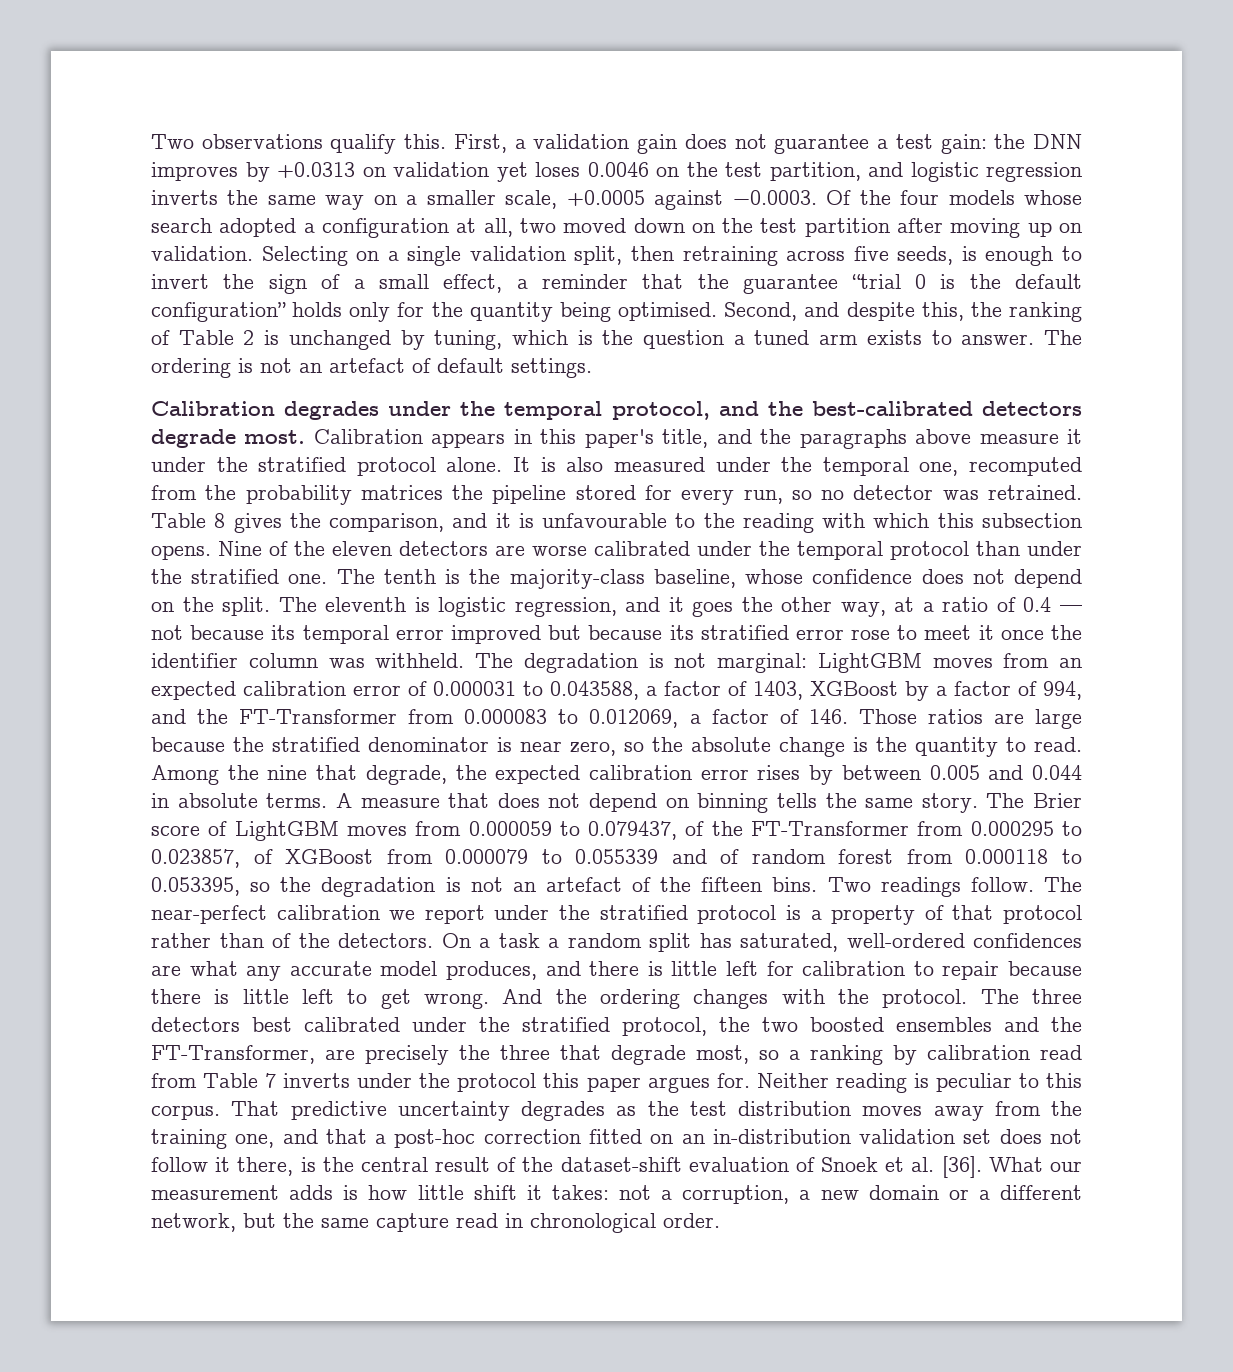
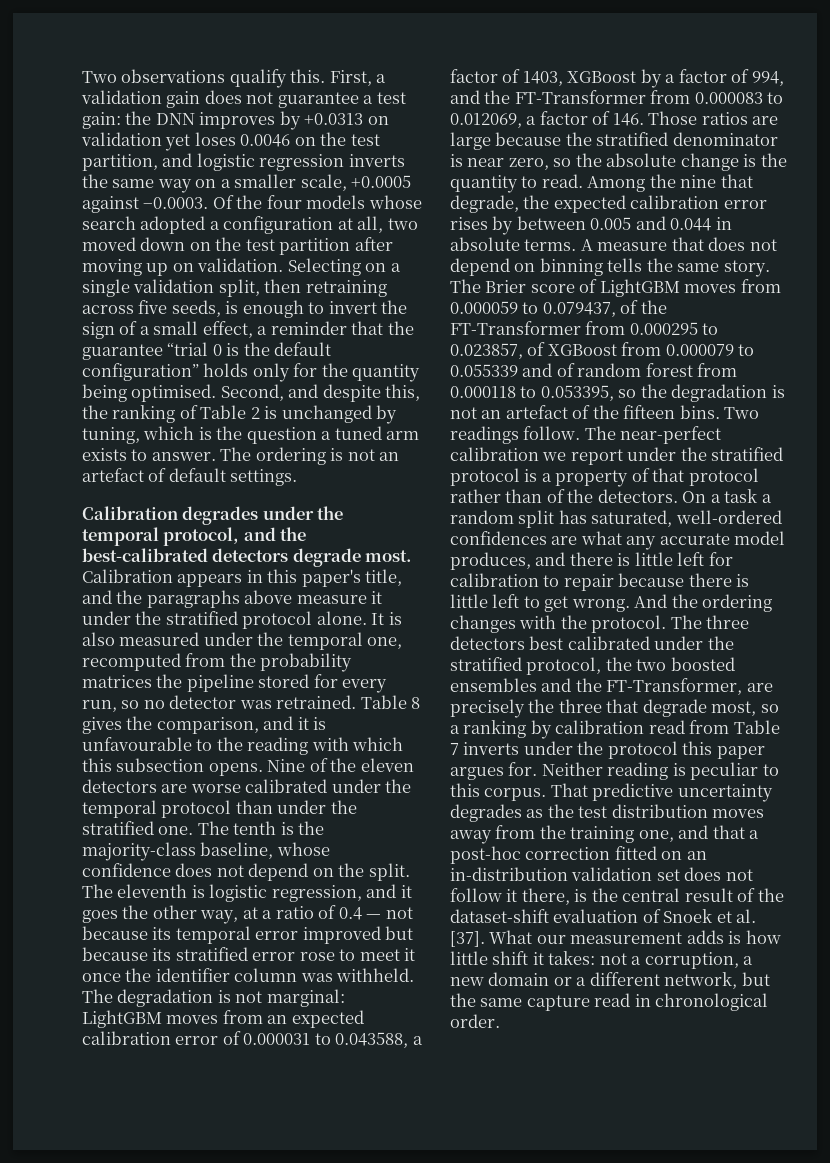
[941,1156,982,1178] [36]. -> [450,931,485,947] [37].

